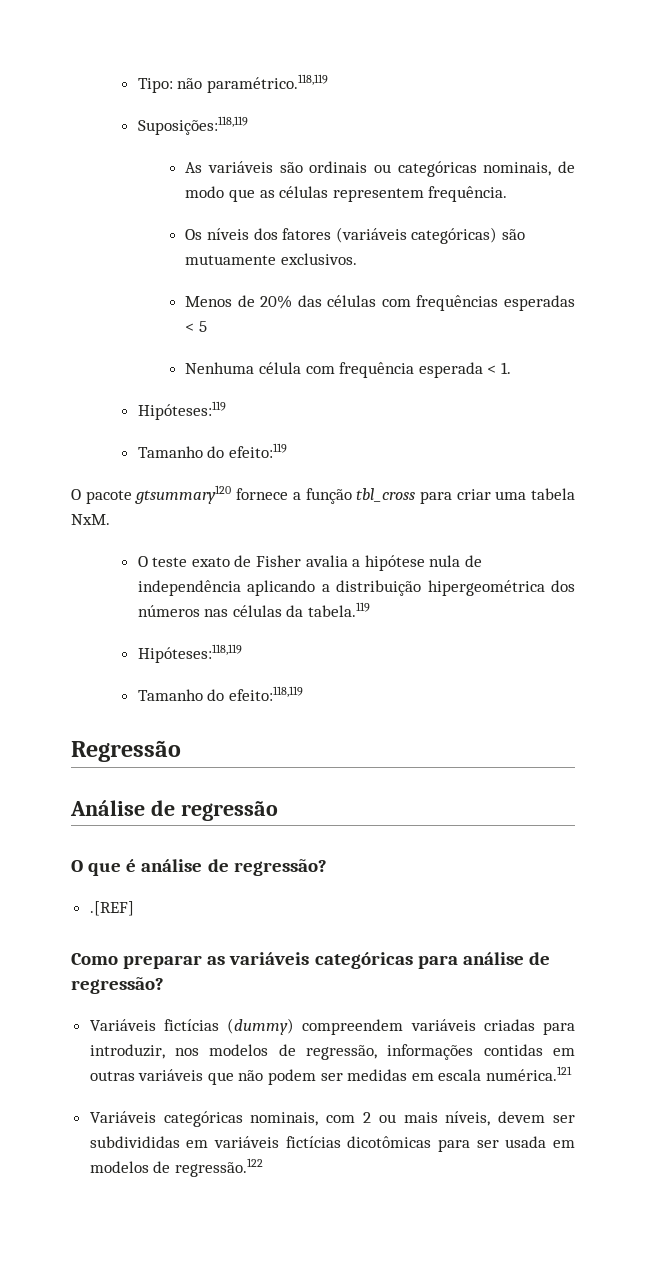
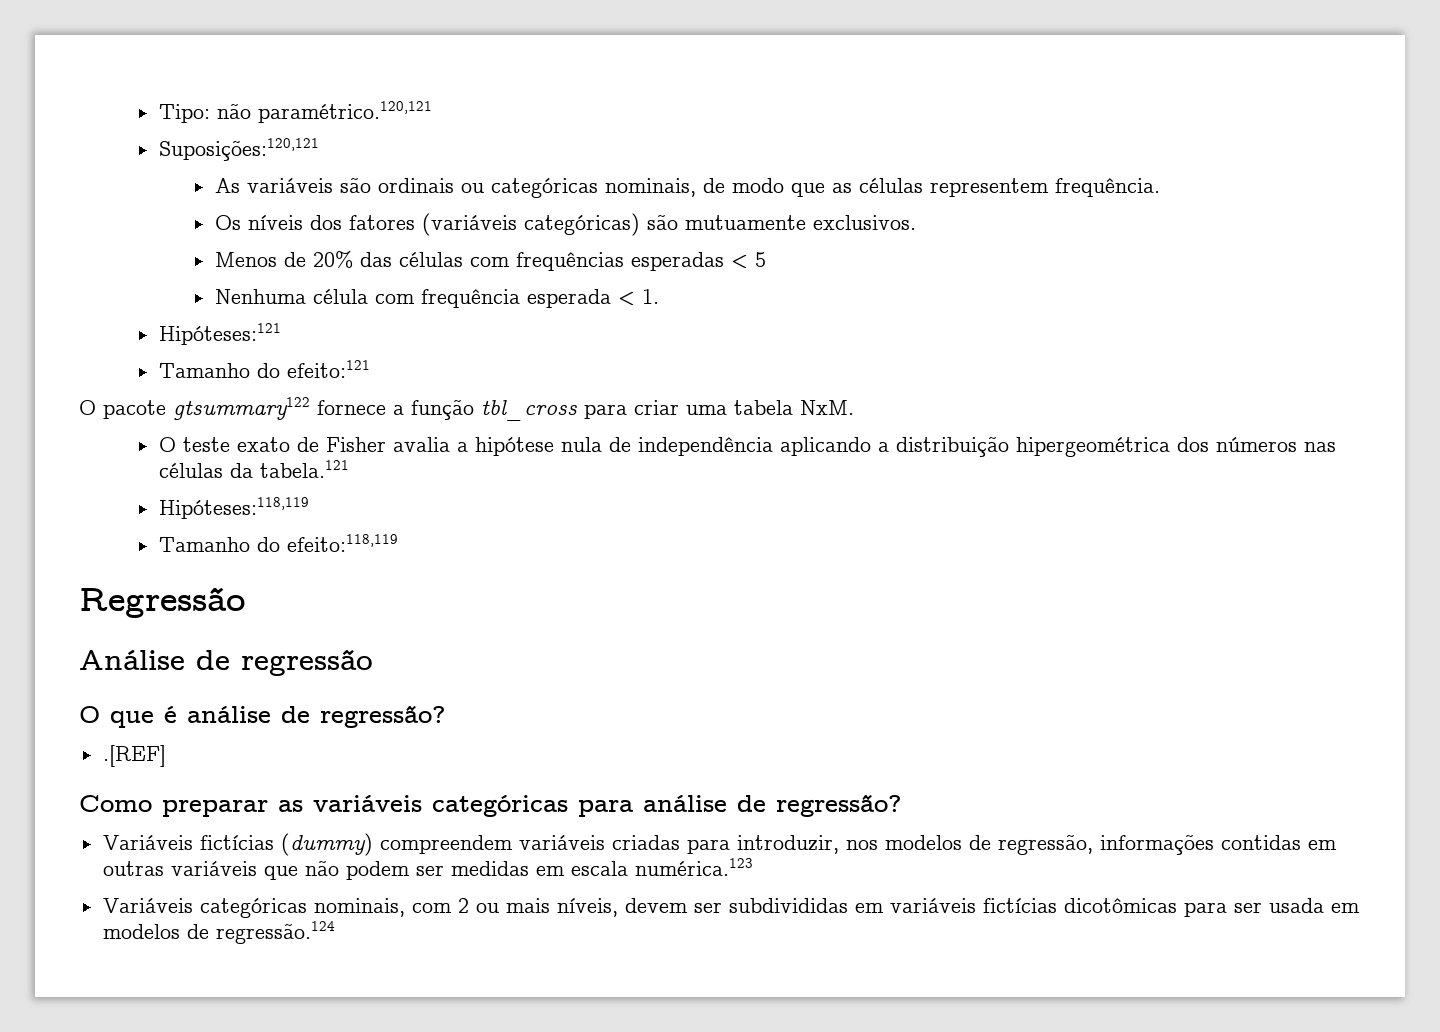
[206,74,328,93] [137,116,248,135] paramétrico.118,119 // Suposições:118,119 -> [257,101,432,123] [158,138,319,161] paramétrico.120,121 // Suposições:120,121
[137,401,226,420] [137,443,287,458] Hipóteses:119 // Tamanho do efeito:119 -> [158,323,281,345] [158,360,370,378] Hipóteses:121 // Tamanho do efeito:121
[135,485,232,504] gtsummary120 -> [173,397,310,420] gtsummary122
[307,602,370,617] tabela.119 -> [259,460,349,478] tabela.121
[486,1066,573,1081] numérica.121 -> [634,858,753,876] numérica.123
[174,1158,263,1177] regressão.122 -> [215,921,335,944] regressão.124

